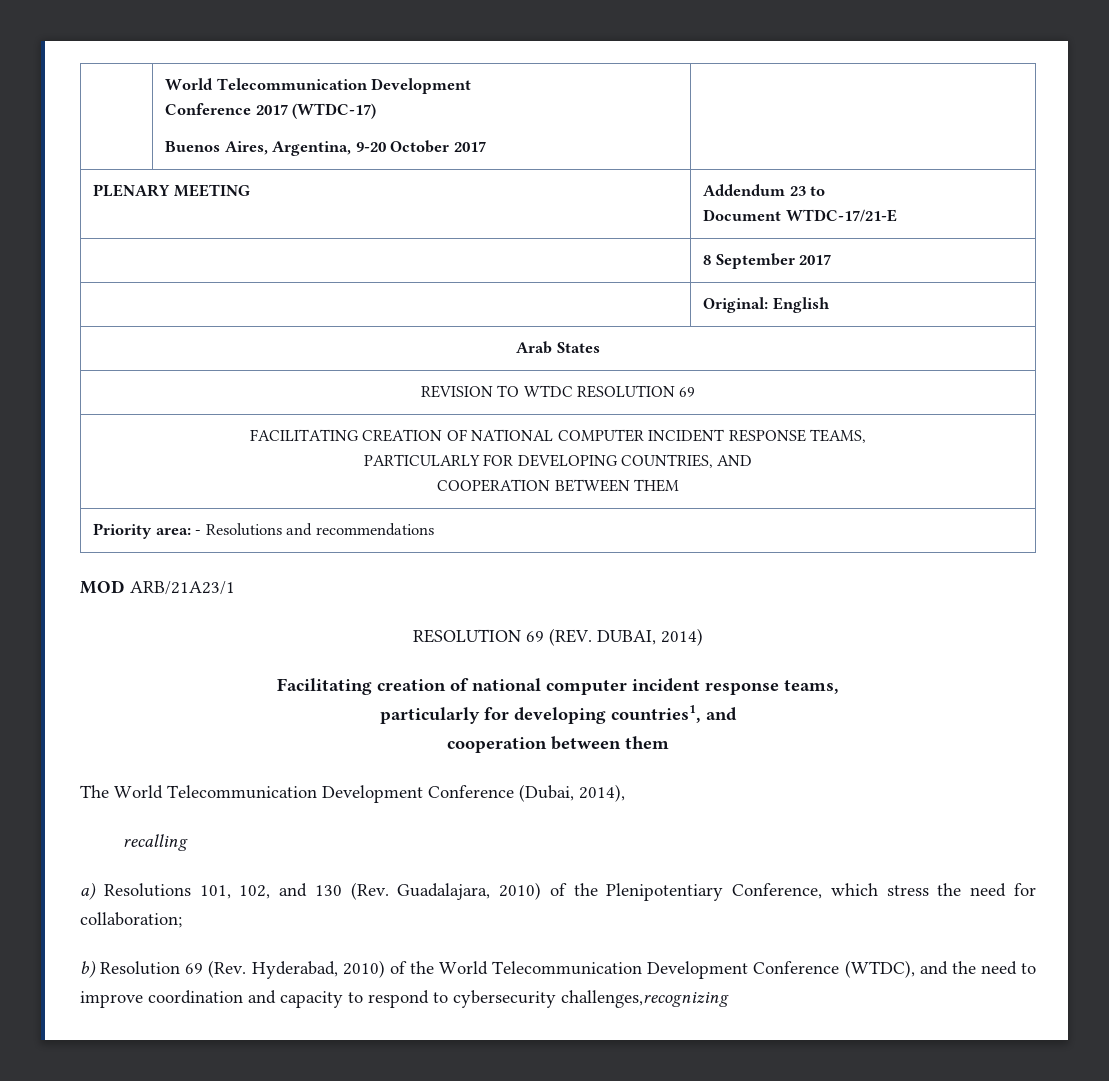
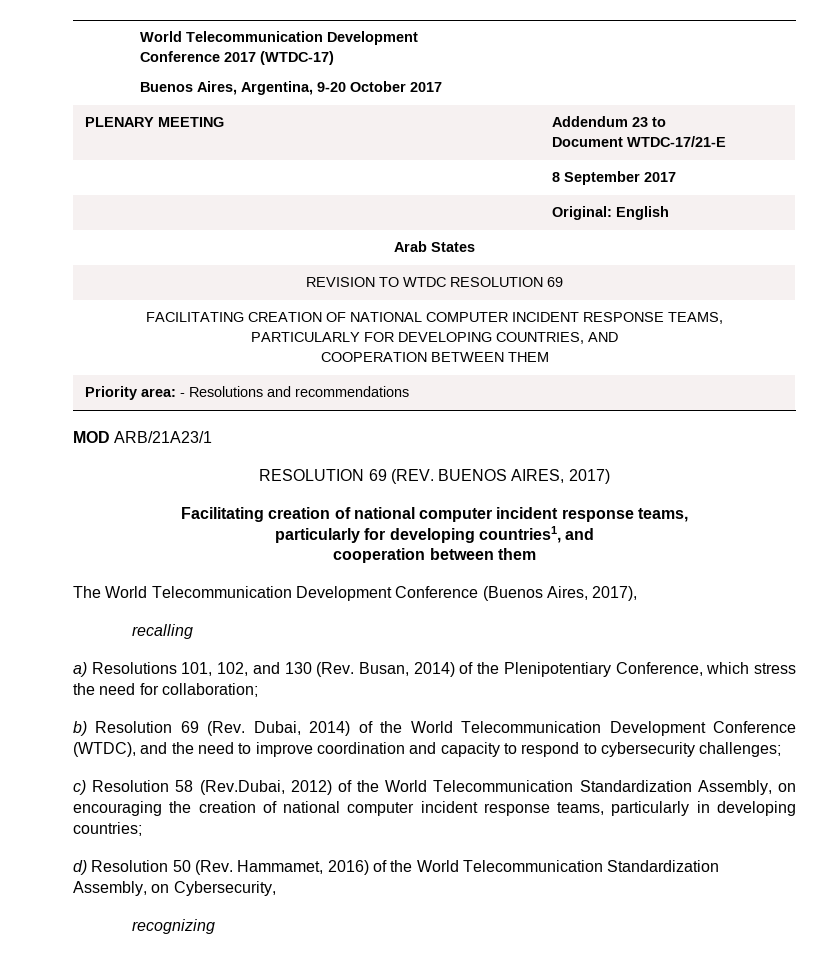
[597,628,703,646] DUBAI, 2014) -> [438,469,610,484] BUENOS AIRES, 2017)
[519,784,625,802] (Dubai, 2014), -> [482,586,638,601] (Buenos Aires, 2017),
[397,882,542,900] Guadalajara, 2010) -> [359,662,455,677] Busan, 2014)
[251,960,385,979] Hyderabad, 2010) -> [253,721,351,736] Dubai, 2014)
[561,990,729,1008] challenges,recognizing -> [699,742,782,757] [73,780,796,795] [73,801,796,816] [73,822,142,836] [73,860,720,875] [73,881,276,896] [132,919,216,934] challenges; // c) Resolution 58 (Rev.Dubai, 2012) of the World Telecommunication Standardization Assembly, on encouraging the creation of national computer incident response teams, particularly in developing countries; // d) Resolution 50 (Rev. Hammamet, 2016) of the World Telecommunication Standardization Assembly, on Cybersecurity, // recognizing

